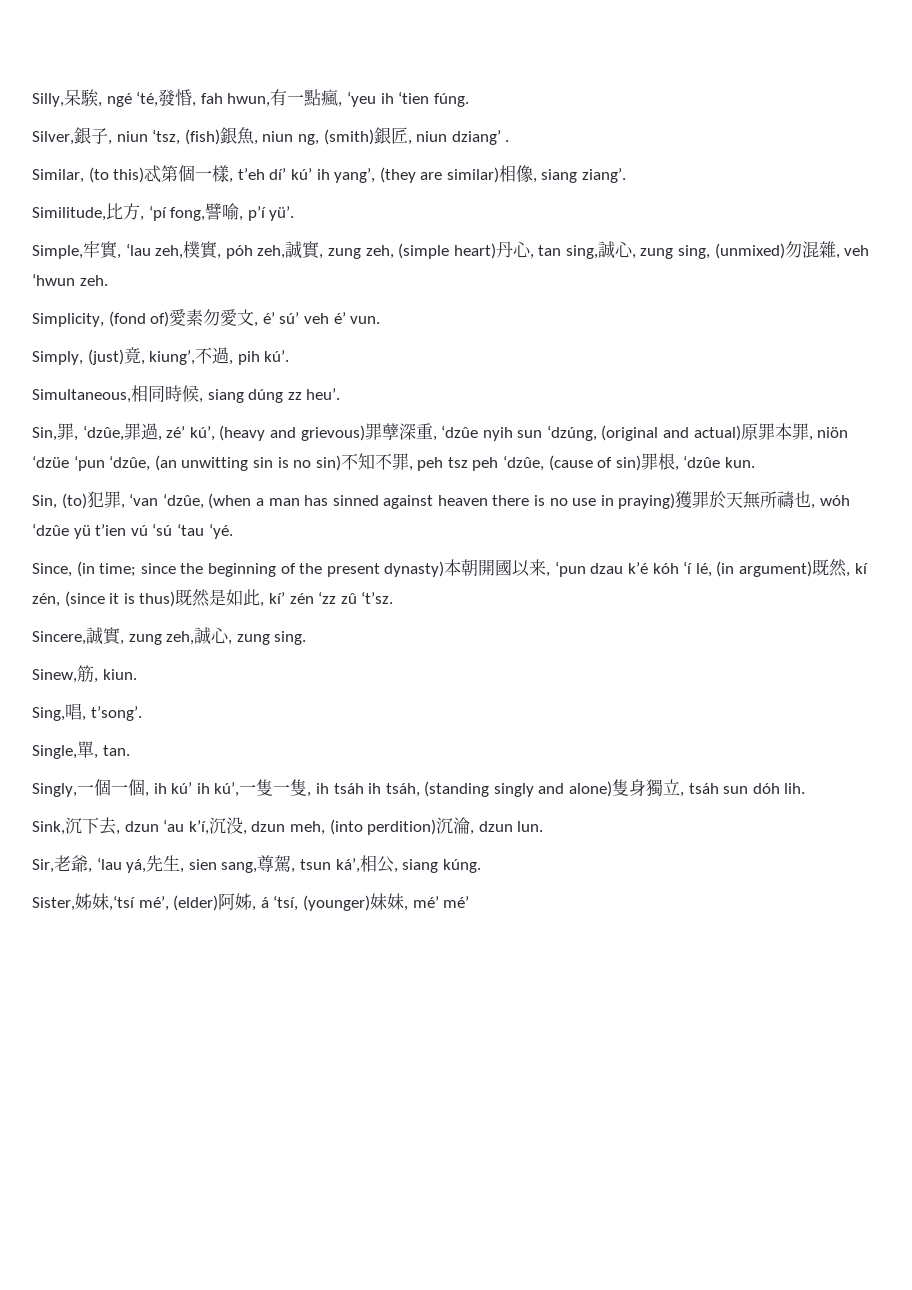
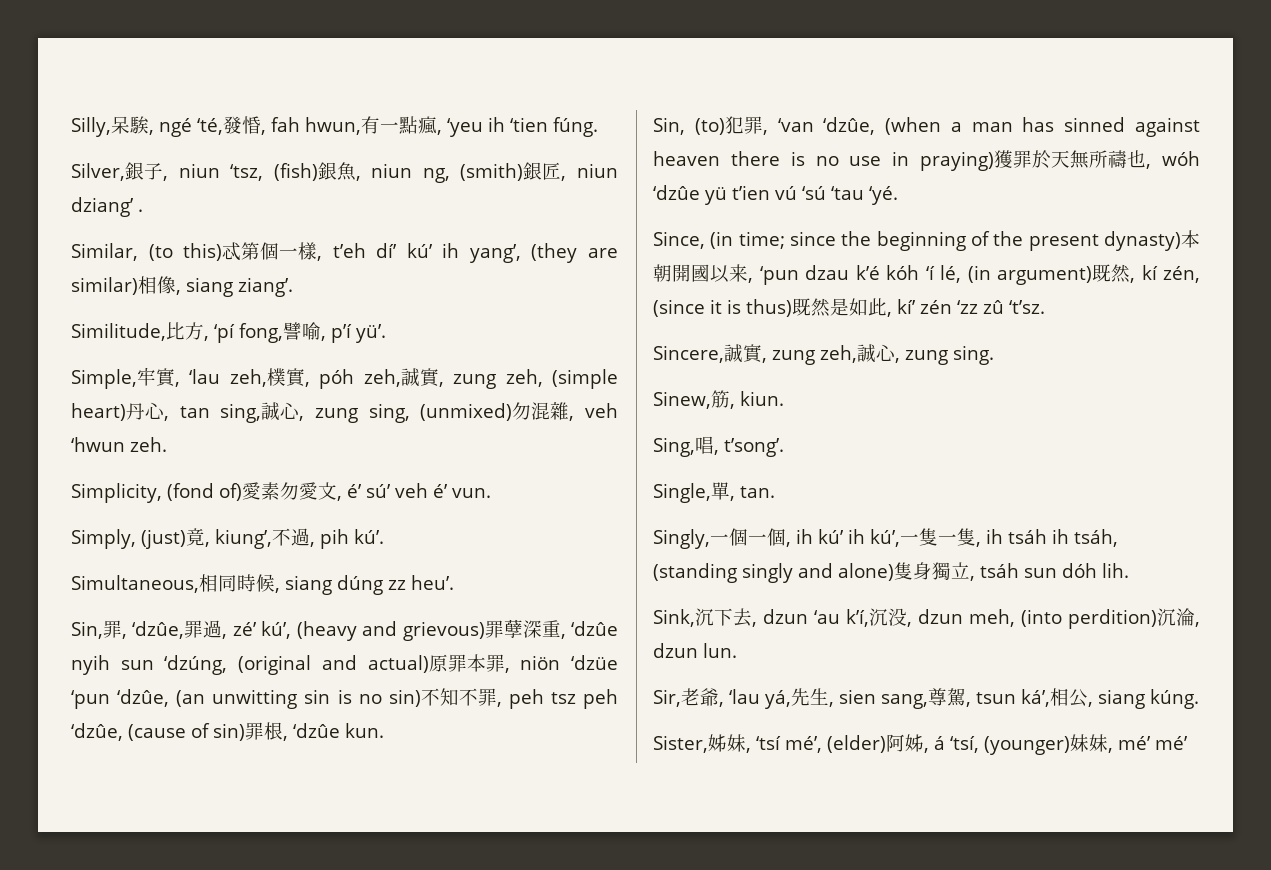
[109,895,135,911] ,‘tsí -> [746,736,781,753] , ‘tsí

